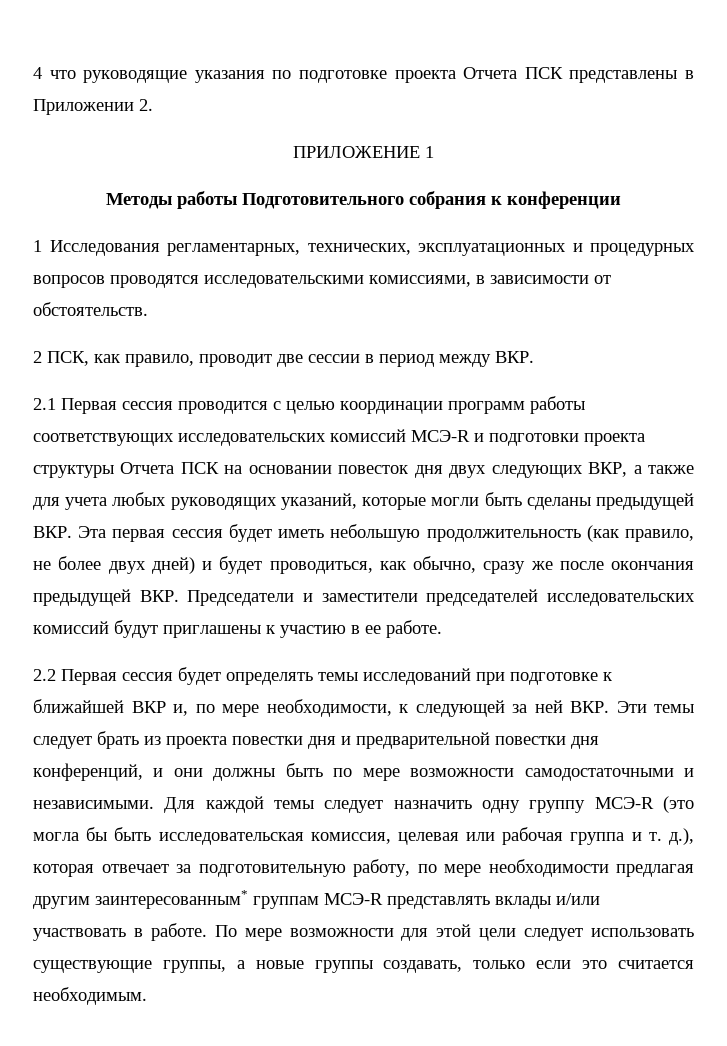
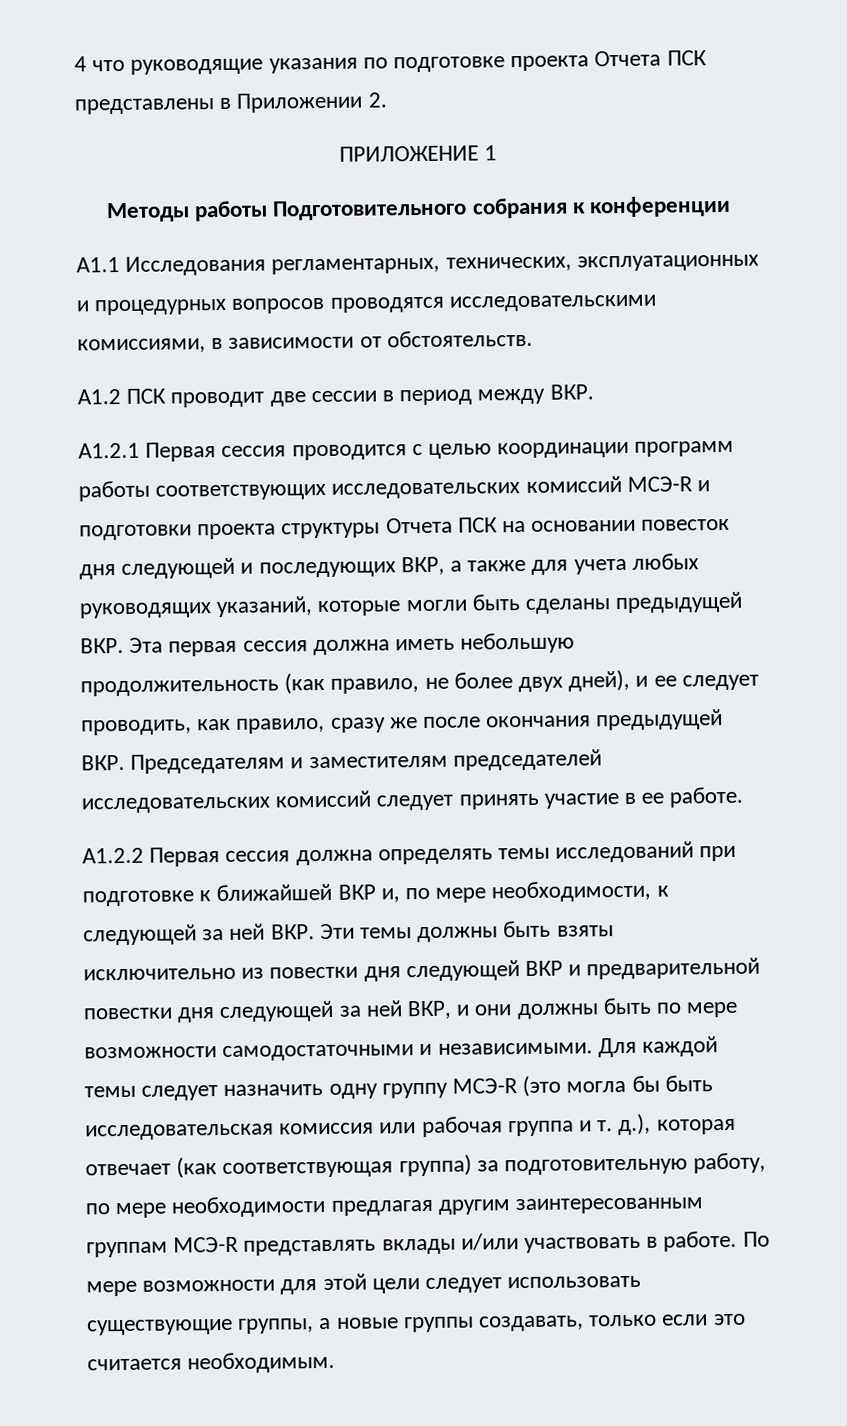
[33,240,42,252] 1 -> [76,257,120,273] A1.1
[33,351,194,367] 2 ПСК, как правило, -> [77,388,167,405] A1.2 ПСК
[33,398,56,410] 2.1 -> [78,442,140,459] A1.2.1
[449,465,583,478] двух следующих -> [121,557,396,579] следующей и последующих
[228,524,272,542] будет -> [312,639,390,656] должна
[151,556,476,574] дней) и будет проводиться, как обычно, -> [568,669,759,692] [81,717,326,736] дней), и ее следует проводить, как правило,
[187,589,696,606] [33,620,346,638] Председатели и заместители председателей исследовательских комиссий будут приглашены к участию -> [130,749,602,774] [81,790,619,814] Председателям и заместителям председателей исследовательских комиссий следует принять участие
[33,667,221,685] 2.2 Первая сессия будет -> [82,847,373,867] A1.2.2 Первая сессия должна
[33,731,599,749] [33,763,143,781] следует брать из проекта повестки дня и предварительной повестки дня конференций, -> [417,920,614,943] [83,957,761,982] [83,1000,453,1023] должны быть взяты исключительно из повестки дня следующей ВКР и предварительной повестки дня следующей за ней ВКР,
[310,832,459,845] комиссия, целевая -> [279,1122,375,1135] комиссия
(169, 868) none -> [176,1154,472,1179] (как соответствующая группа)
[95,890,248,909] заинтересованным* -> [515,1197,704,1215] заинтересованным

